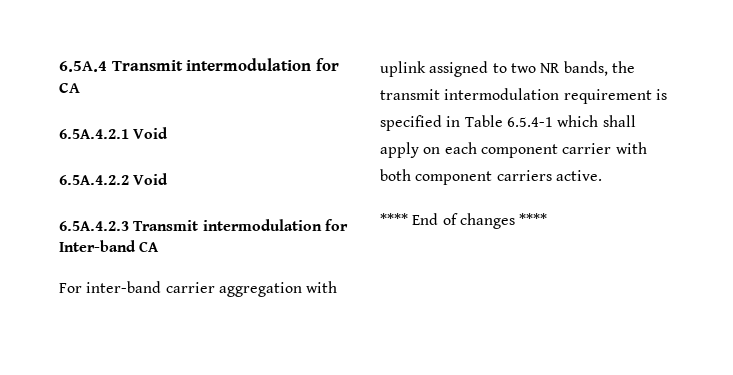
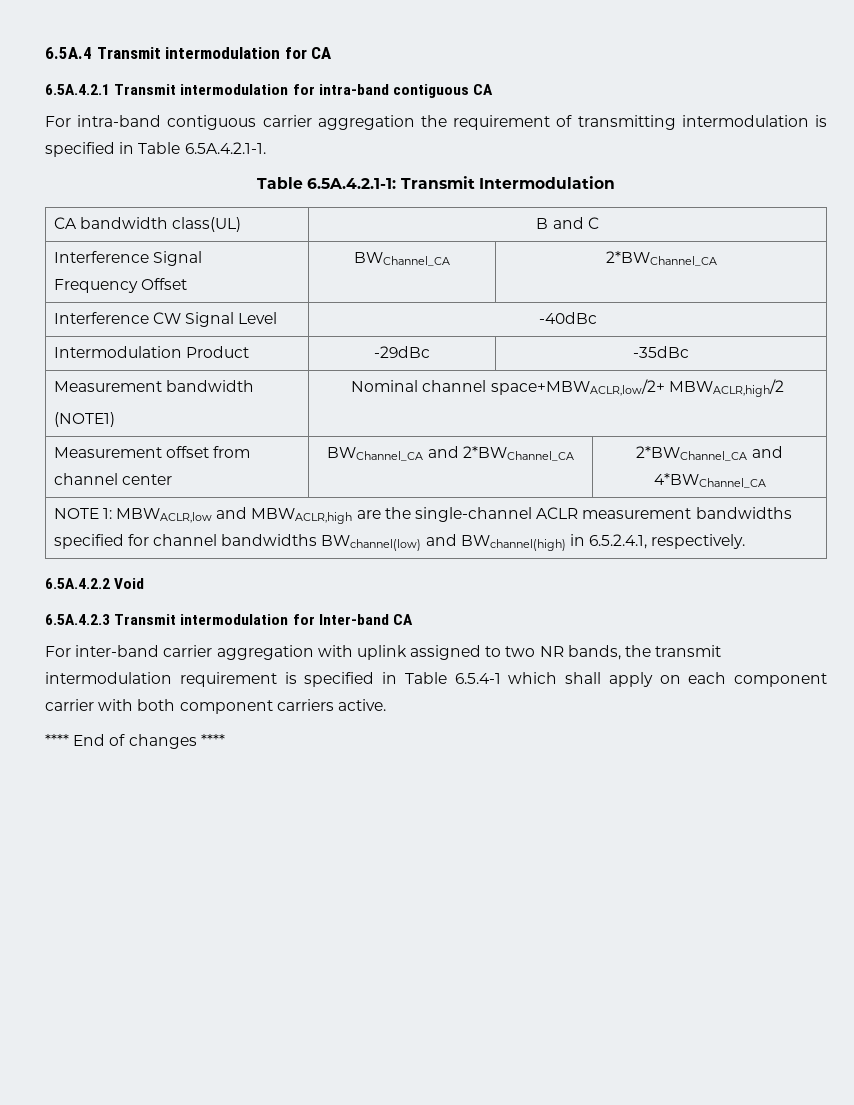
[133,127,169,139] Void -> [114,84,494,98] [45,115,827,130] [45,142,266,157] [257,176,615,189] [53,217,242,232] [536,217,599,229] [53,251,202,266] [53,278,187,293] [354,252,450,266] [605,251,717,266] [53,312,278,327] [538,312,597,324] [53,346,249,358] [374,346,430,358] [633,346,690,358] [53,380,254,392] [53,412,115,427] [351,379,784,397] [53,446,251,458] [53,473,172,485] [327,446,574,461] [636,446,783,461] [653,473,766,488] [53,507,792,524] [53,534,746,551] Transmit intermodulation for intra-band contiguous CA // For intra-band contiguous carrier aggregation the requirement of transmitting intermodulation is specified in Table 6.5A.4.2.1-1. // Table 6.5A.4.2.1-1: Transmit Intermodulation // CA bandwidth class(UL) | B and C // Interference Signal // Frequency Offset | BWChannel_CA | 2*BWChannel_CA // Interference CW Signal Level | -40dBc // Intermodulation Product | -29dBc | -35dBc // Measurement bandwidth // (NOTE1) | Nominal channel space+MBWACLR,low/2+ MBWACLR,high/2 // Measurement offset from channel center | BWChannel_CA and 2*BWChannel_CA | 2*BWChannel_CA and 4*BWChannel_CA // NOTE 1: MBWACLR,low and MBWACLR,high are the single-channel ACLR measurement bandwidths specified for channel bandwidths BWchannel(low) and BWchannel(high) in 6.5.2.4.1, respectively.

